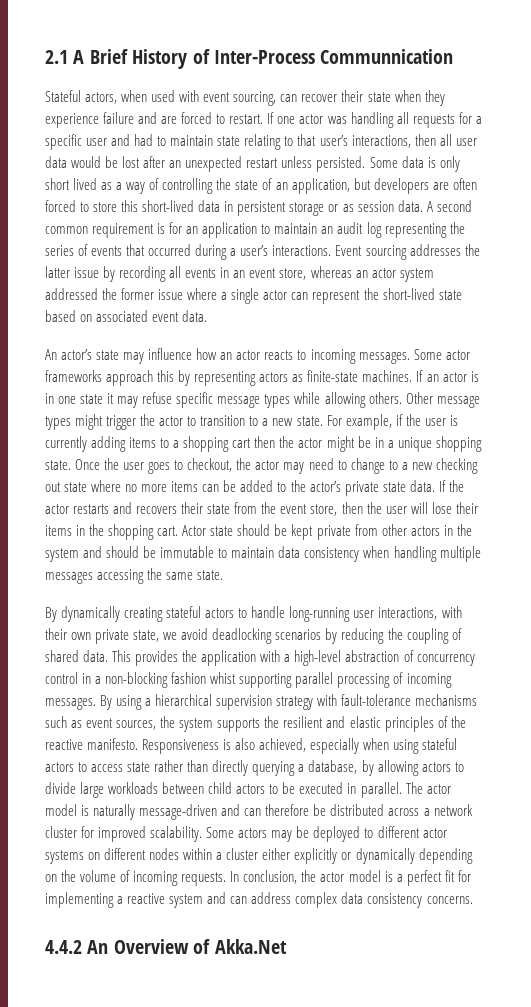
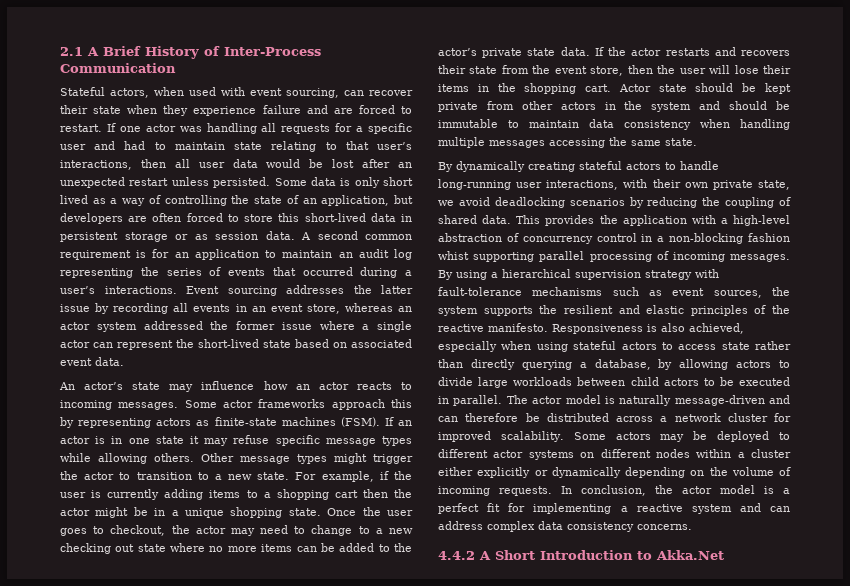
[320,49,454,64] Communnication -> [60,63,176,73] Communication
[362,370,413,382] machines. -> [281,417,380,427] machines (FSM).
[87,939,211,954] An Overview of -> [479,550,652,560] A Short Introduction to

